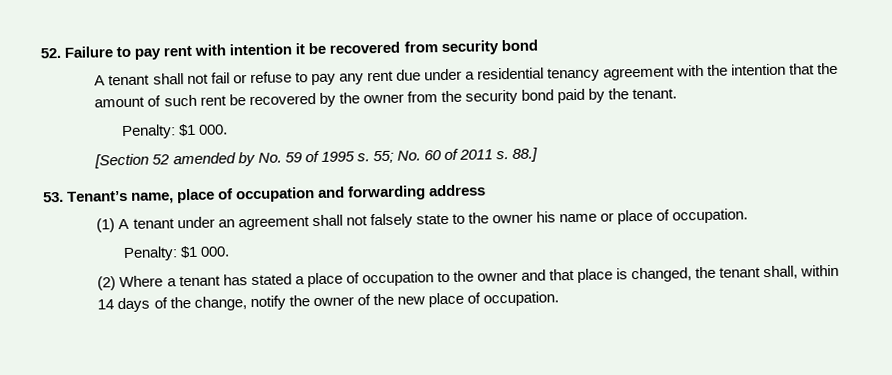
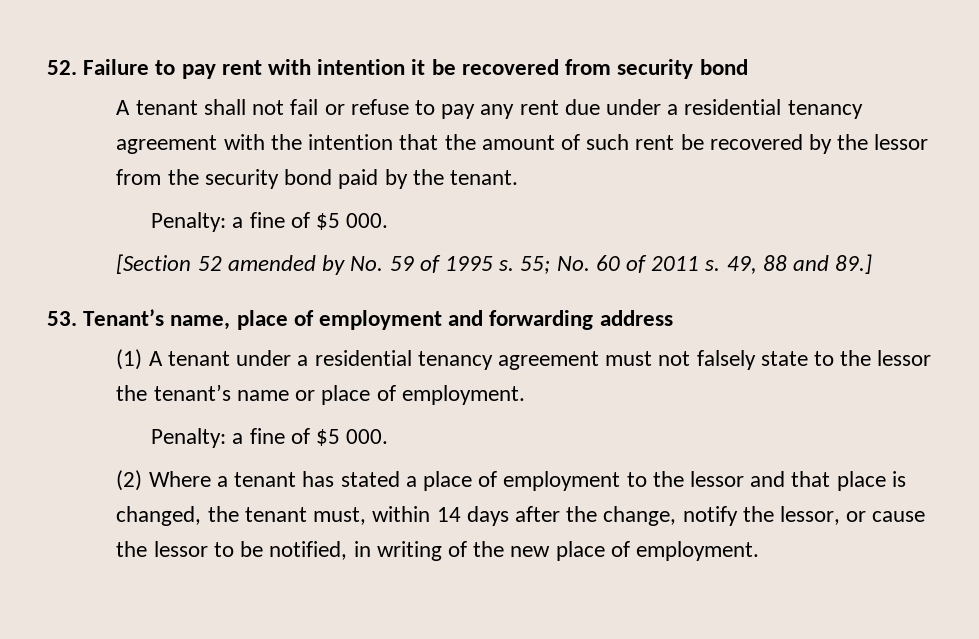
[362,93,404,104] owner -> [874,134,929,150] lessor
[178,123,197,137] $1 -> [232,212,341,230] a fine of $5
[512,147,539,162] 88.] -> [726,254,873,274] 49, 88 and 89.]
[235,187,316,203] occupation -> [319,310,443,330] employment
[217,214,343,231] an agreement shall -> [297,350,653,370] a residential tenancy agreement must
[491,211,557,224] owner his -> [877,350,932,366] [116,384,231,401] lessor the tenant’s
[672,208,749,224] [123,245,199,262] occupation. // Penalty: $1 -> [401,385,525,405] [151,428,341,448] employment. // Penalty: a fine of $5
[361,270,518,287] occupation to the owner -> [503,471,744,491] employment to the lessor
[763,265,799,280] shall, -> [313,507,367,525] must,
[153,297,168,309] of -> [514,506,560,522] after
[312,296,354,307] owner -> [779,506,926,525] [116,541,442,561] lessor, or cause the lessor to be notified, in writing
[483,291,560,307] occupation. -> [635,541,759,561] employment.

